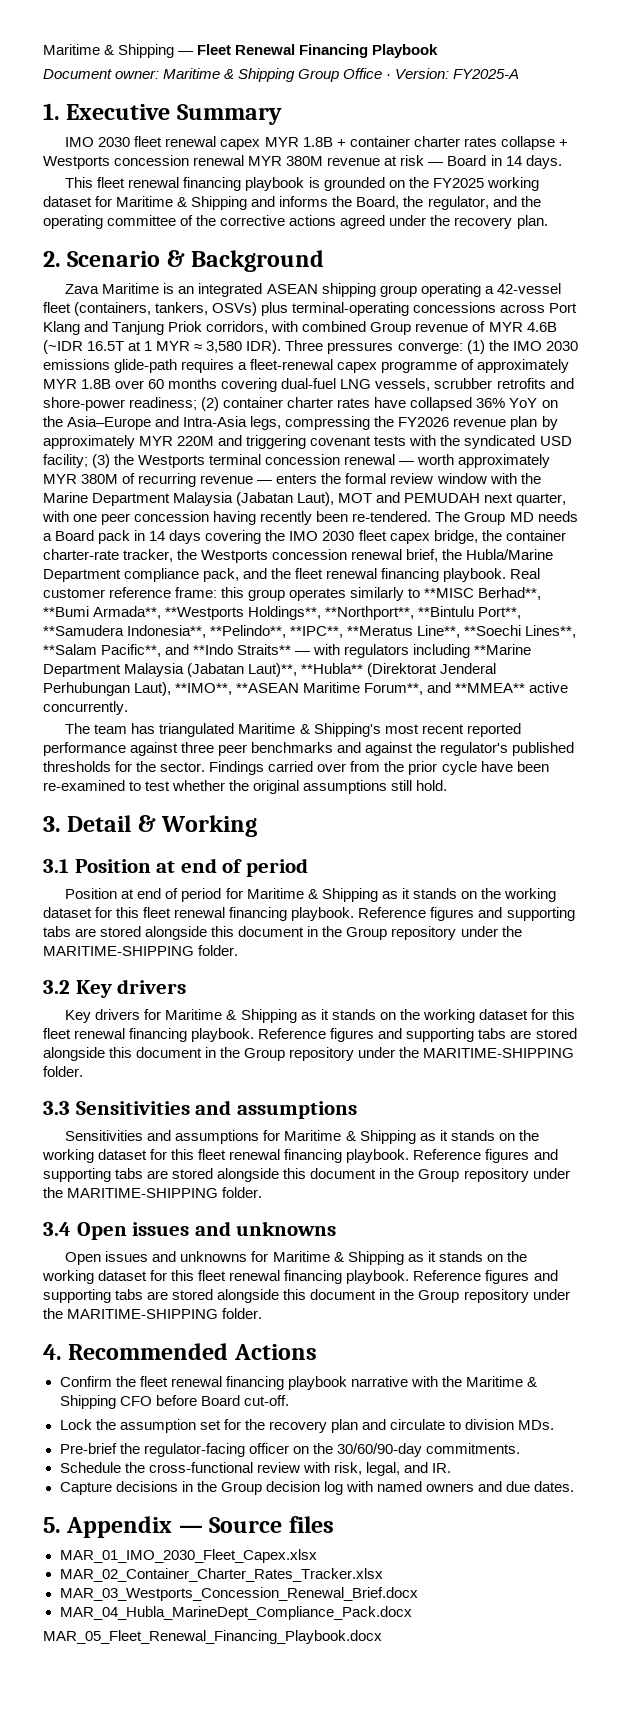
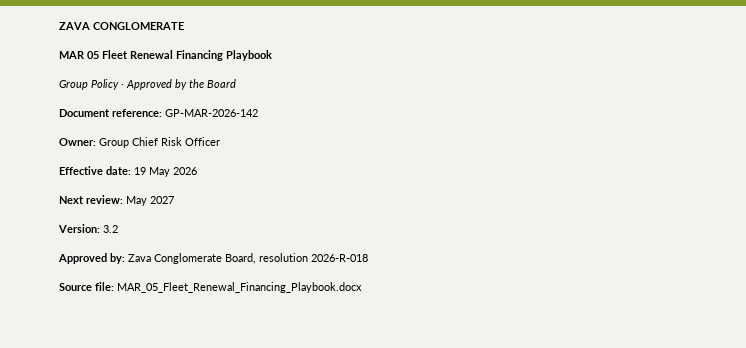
[43,44,194,58] Maritime & Shipping — -> [59,22,184,30] [59,51,99,59] ZAVA CONGLOMERATE // MAR 05
[43,68,520,82] [43,103,282,125] [65,136,568,150] [43,155,562,169] [65,177,539,191] [43,196,541,210] [43,215,548,229] [43,250,325,272] [65,283,561,297] [43,302,578,316] [43,321,557,335] [43,340,578,354] [43,359,570,373] [43,378,574,392] [43,397,558,411] [43,416,558,430] [43,435,572,449] [43,454,551,468] [43,473,541,487] [43,492,567,506] [42,511,578,525] [43,530,566,544] [43,549,554,563] [43,568,541,582] [43,587,542,601] [43,606,522,620] [43,625,577,638] [43,644,532,658] [43,663,497,677] [43,682,569,696] [43,701,128,715] [65,723,521,737] [43,742,575,756] [43,761,549,775] [43,780,448,794] [43,815,258,837] [43,858,308,877] [65,888,556,902] [43,907,575,921] [43,926,522,940] [43,945,239,956] [43,979,187,998] [65,1009,575,1023] [43,1028,577,1042] [43,1047,575,1061] [43,1066,83,1077] [43,1100,357,1119] [65,1130,539,1144] [42,1149,558,1163] [43,1168,570,1182] [43,1187,263,1198] [43,1221,337,1240] [65,1251,527,1265] [42,1270,558,1284] [43,1289,570,1303] [43,1308,263,1319] [43,1343,317,1360] [59,1376,537,1390] [59,1395,289,1409] [59,1419,555,1433] [59,1443,520,1457] [59,1462,451,1476] [59,1481,575,1495] [43,1516,334,1538] [59,1549,317,1563] [59,1568,383,1582] [59,1587,418,1601] [59,1606,412,1620] Document owner: Maritime & Shipping Group Office · Version: FY2025-A // 1. Executive Summary // IMO 2030 fleet renewal capex MYR 1.8B + container charter rates collapse + Westports concession renewal MYR 380M revenue at risk — Board in 14 days. // This fleet renewal financing playbook is grounded on the FY2025 working dataset for Maritime & Shipping and informs the Board, the regulator, and the operating committee of the corrective actions agreed under the recovery plan. // 2. Scenario & Background // Zava Maritime is an integrated ASEAN shipping group operating a 42-vessel fleet (containers, tankers, OSVs) plus terminal-operating concessions across Port Klang and Tanjung Priok corridors, with combined Group revenue of MYR 4.6B (~IDR 16.5T at 1 MYR ≈ 3,580 IDR). Three pressures converge: (1) the IMO 2030 emissions glide-path requires a fleet-renewal capex programme of approximately MYR 1.8B over 60 months covering dual-fuel LNG vessels, scrubber retrofits and shore-power readiness; (2) container charter rates have collapsed 36% YoY on the Asia–Europe and Intra-Asia legs, compressing the FY2026 revenue plan by approximately MYR 220M and triggering covenant tests with the syndicated USD facility; (3) the Westports terminal concession renewal — worth approximately MYR 380M of recurring revenue — enters the formal review window with the Marine Department Malaysia (Jabatan Laut), MOT and PEMUDAH next quarter, with one peer concession having recently been re-tendered. The Group MD needs a Board pack in 14 days covering the IMO 2030 fleet capex bridge, the container charter-rate tracker, the Westports concession renewal brief, the Hubla/Marine Department compliance pack, and the fleet renewal financing playbook. Real customer reference frame: this group operates similarly to **MISC Berhad**, **Bumi Armada**, **Westports Holdings**, **Northport**, **Bintulu Port**, **Samudera Indonesia**, **Pelindo**, **IPC**, **Meratus Line**, **Soechi Lines**, **Salam Pacific**, and **Indo Straits** — with regulators including **Marine Department Malaysia (Jabatan Laut)**, **Hubla** (Direktorat Jenderal Perhubungan Laut), **IMO**, **ASEAN Maritime Forum**, and **MMEA** active concurrently. // The team has triangulated Maritime & Shipping's most recent reported performance against three peer benchmarks and against the regulator's published thresholds for the sector. Findings carried over from the prior cycle have been re-examined to test whether the original assumptions still hold. // 3. Detail & Working // 3.1 Position at end of period // Position at end of period for Maritime & Shipping as it stands on the working dataset for this fleet renewal financing playbook. Reference figures and supporting tabs are stored alongside this document in the Group repository under the MARITIME-SHIPPING folder. // 3.2 Key drivers // Key drivers for Maritime & Shipping as it stands on the working dataset for this fleet renewal financing playbook. Reference figures and supporting tabs are stored alongside this document in the Group repository under the MARITIME-SHIPPING folder. // 3.3 Sensitivities and assumptions // Sensitivities and assumptions for Maritime & Shipping as it stands on the working dataset for this fleet renewal financing playbook. Reference figures and supporting tabs are stored alongside this document in the Group repository under the MARITIME-SHIPPING folder. // 3.4 Open issues and unknowns // Open issues and unknowns for Maritime & Shipping as it stands on the working dataset for this fleet renewal financing playbook. Reference figures and supporting tabs are stored alongside this document in the Group repository under the MARITIME-SHIPPING folder. // 4. Recommended Actions // Confirm the fleet renewal financing playbook narrative with the Maritime & Shipping CFO before Board cut-off. // Lock the assumption set for the recovery plan and circulate to division MDs. // Pre-brief the regulator-facing officer on the 30/60/90-day commitments. // Schedule the cross-functional review with risk, legal, and IR. // Capture decisions in the Group decision log with named owners and due dates. // 5. Appendix — Source files // MAR_01_IMO_2030_Fleet_Capex.xlsx // MAR_02_Container_Charter_Rates_Tracker.xlsx // MAR_03_Westports_Concession_Renewal_Brief.docx // MAR_04_Hubla_MarineDept_Compliance_Pack.docx // -> [59,79,236,90] [59,109,258,117] [59,137,220,148] [59,166,197,177] [59,195,174,206] [58,224,118,233] [58,253,368,264] [59,282,114,291] Group Policy · Approved by the Board // Document reference: GP-MAR-2026-142 // Owner: Group Chief Risk Officer // Effective date: 19 May 2026 // Next review: May 2027 // Version: 3.2 // Approved by: Zava Conglomerate Board, resolution 2026-R-018 // Source file:

